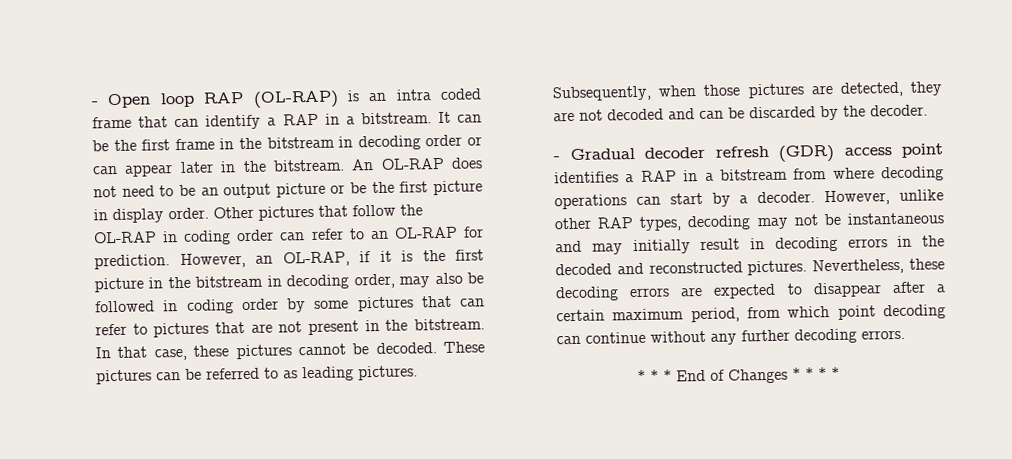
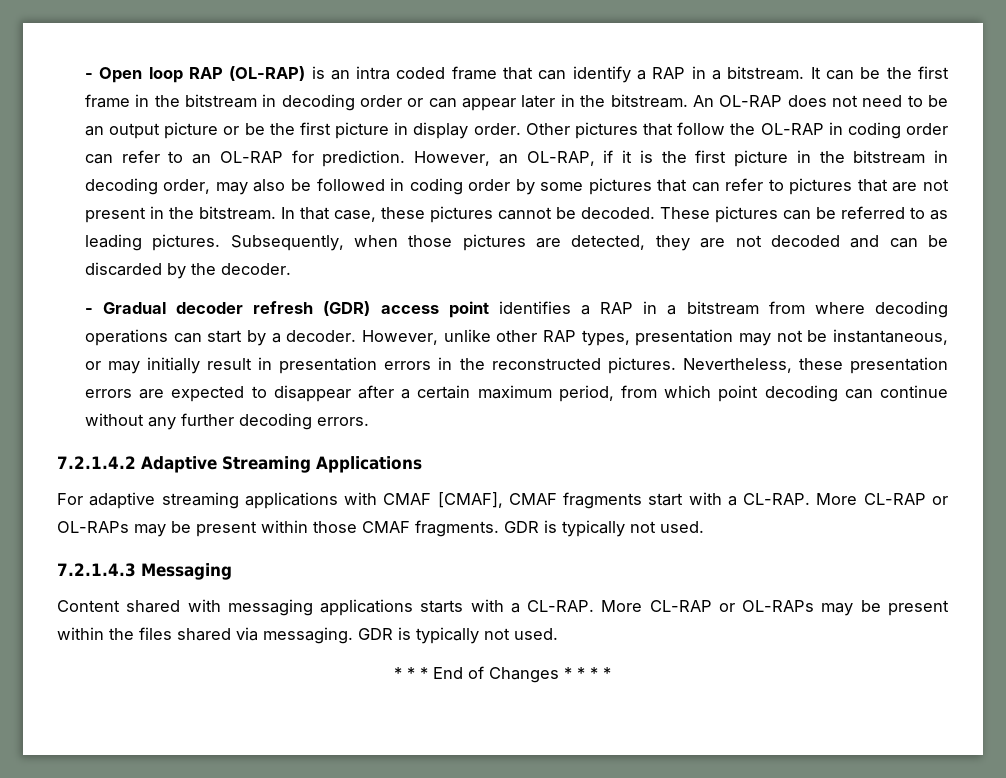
[687,215,752,231] decoding -> [635,329,734,346] presentation
[847,212,944,225] [555,240,583,253] instantaneous and -> [833,329,948,345] [84,361,101,370] instantaneous, or
[774,236,838,252] decoding -> [279,357,378,374] presentation
[555,262,644,276] decoded and -> (485, 364) none
[555,286,620,302] decoding -> [850,357,948,374] presentation
(906, 334) none -> [57,456,422,473] [57,492,948,509] [57,520,704,537] [57,563,232,580] [57,599,949,616] [57,627,558,644] // 7.2.1.4.2 Adaptive Streaming Applications // For adaptive streaming applications with CMAF [CMAF], CMAF fragments start with a CL-RAP. More CL-RAP or OL-RAPs may be present within those CMAF fragments. GDR is typically not used. // 7.2.1.4.3 Messaging // Content shared with messaging applications starts with a CL-RAP. More CL-RAP or OL-RAPs may be present within the files shared via messaging. GDR is typically not used.

